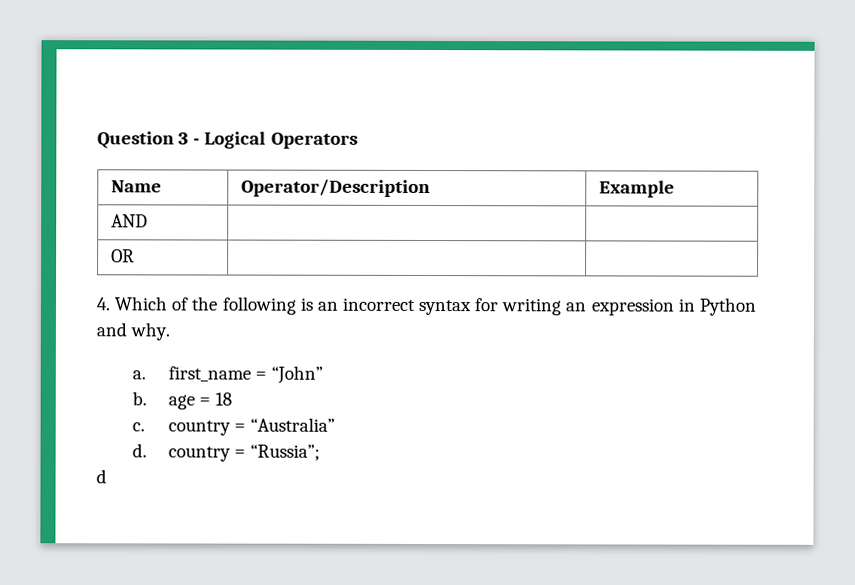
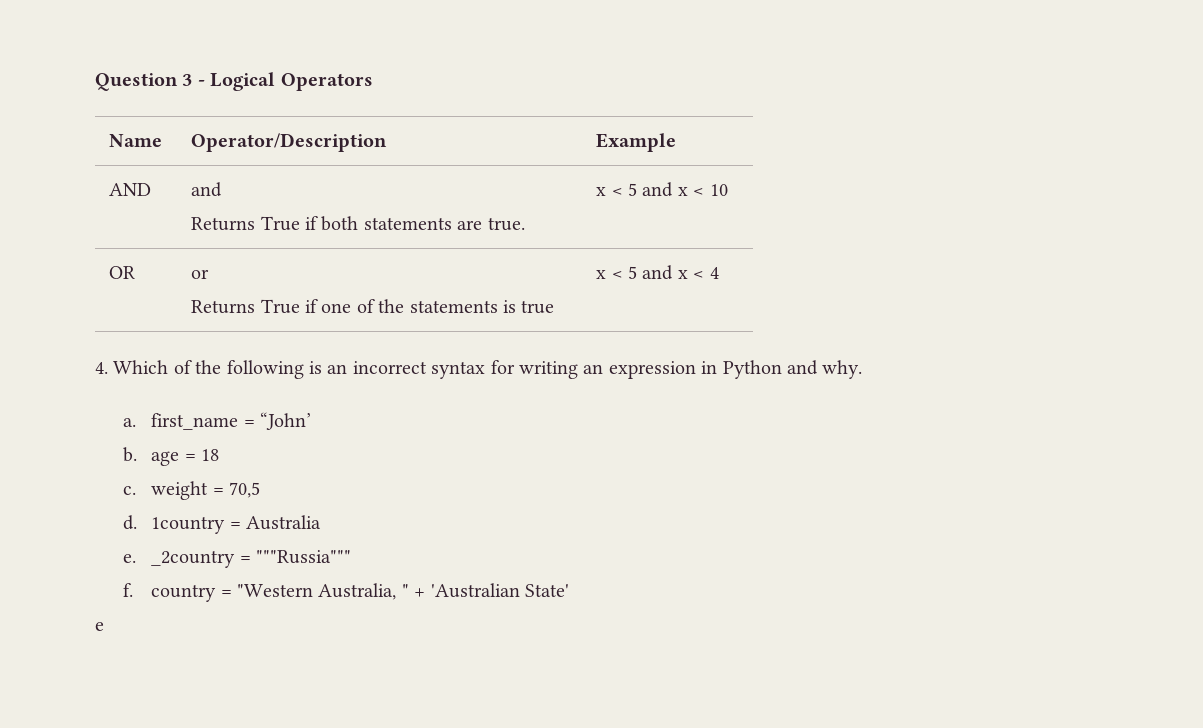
[111,249,136,263] | // OR | | -> [191,182,223,197] [191,216,525,231] [596,182,728,197] [109,266,136,279] [191,269,210,279] [191,299,555,314] [596,265,719,280] and // Returns True if both statements are true. | x < 5 and x < 10 // OR | or // Returns True if one of the statements is true | x < 5 and x < 4
[271,365,324,384] “John” -> [259,412,311,430] “John’
[167,417,336,436] [131,443,321,462] [96,469,107,484] country = “Australia” // d. country = “Russia”; // d -> [151,481,260,500] [123,515,321,534] [123,550,351,568] [123,583,569,602] [95,622,104,631] weight = 70,5 // d. 1country = Australia // e. _2country = """Russia""" // f. country = "Western Australia, " + 'Australian State' // e

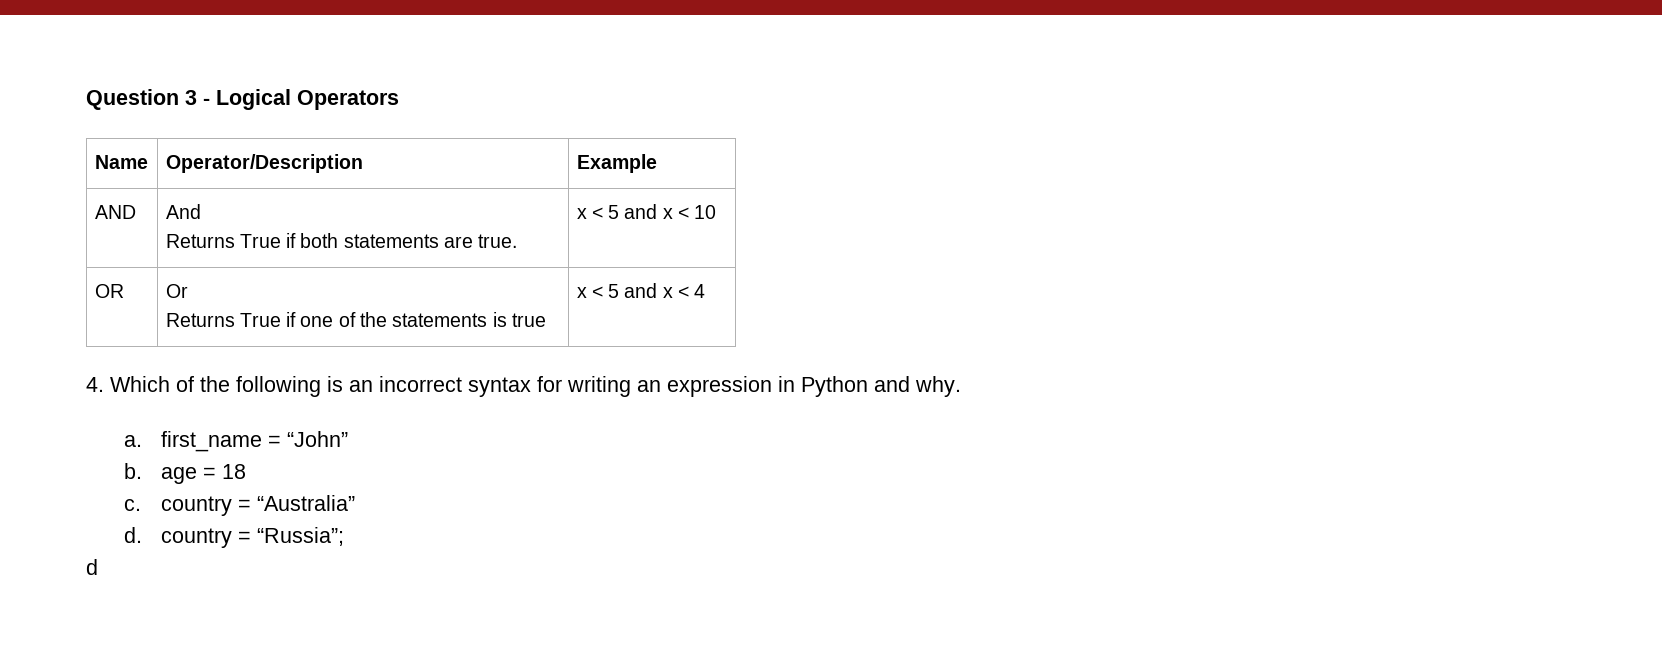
[191,182,223,197] and -> [165,204,201,219] And
[191,269,210,279] or -> [165,284,188,298] Or
[259,412,311,430] “John’ -> [287,431,349,447] “John”
[151,481,260,500] [123,515,321,534] [123,550,351,568] [123,583,569,602] [95,622,104,631] weight = 70,5 // d. 1country = Australia // e. _2country = """Russia""" // f. country = "Western Australia, " + 'Australian State' // e -> [161,495,356,516] [123,527,345,548] [86,559,98,575] country = “Australia” // d. country = “Russia”; // d

